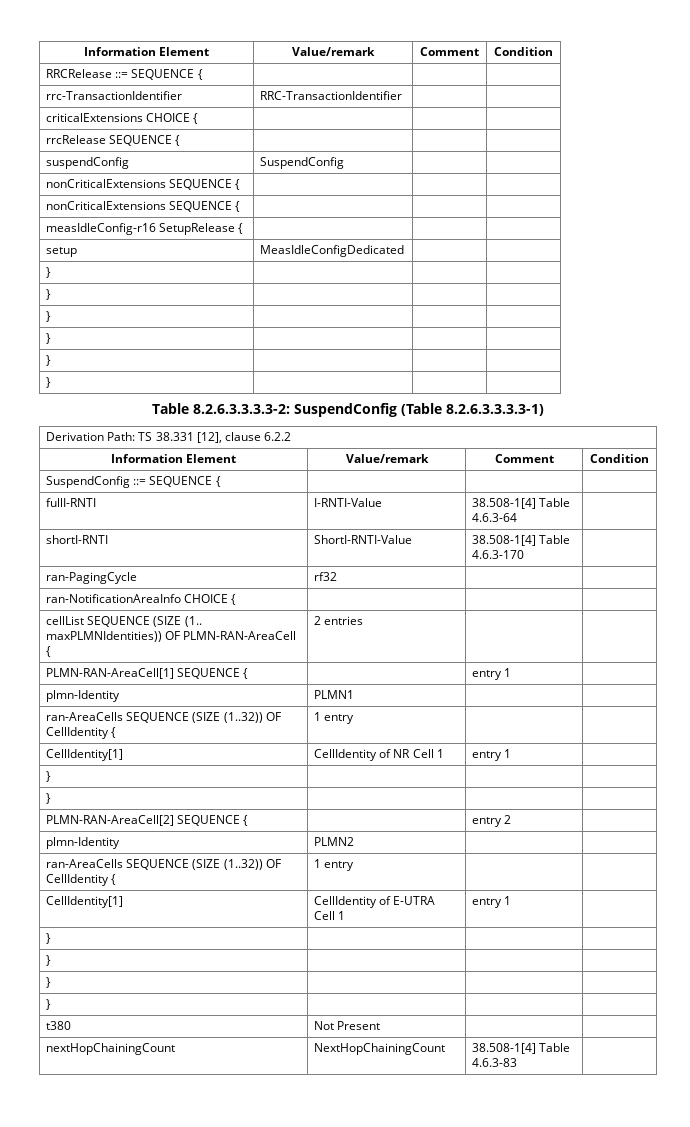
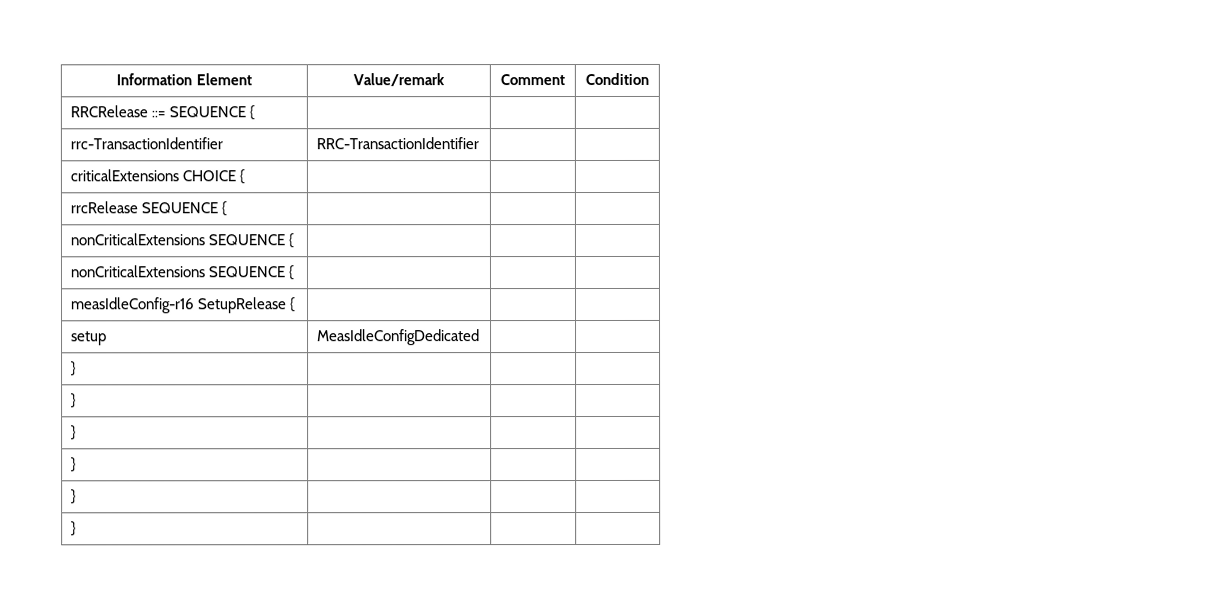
[45,157,129,169] [259,157,344,169] // suspendConfig | SuspendConfig | | -> (228, 209) none
[151,403,545,417] [45,432,292,443] [110,454,237,463] [345,454,429,463] [494,454,554,463] [590,454,649,463] [45,476,221,488] [45,498,96,507] [313,498,382,507] [471,498,571,509] [471,513,517,522] [45,535,108,544] [313,535,412,544] [471,535,571,546] [471,550,524,559] [45,572,137,584] [313,572,337,581] [45,594,237,605] [45,616,202,627] [45,631,297,642] [45,646,51,657] [313,616,364,625] [45,668,249,679] [471,668,512,680] [45,690,120,702] [313,690,354,699] [45,712,281,723] [45,727,117,739] [313,712,355,724] [45,749,123,761] [313,749,444,761] [471,749,512,761] [45,771,51,782] [45,793,51,804] [45,815,249,826] [471,815,512,827] [45,837,120,849] [313,837,354,846] [45,859,281,870] [45,874,117,886] [313,859,355,871] [45,896,123,908] [313,896,436,908] [313,911,346,920] [471,896,512,908] [45,933,51,944] [45,955,51,966] [45,977,51,988] [45,999,51,1010] [45,1021,71,1030] [313,1021,381,1030] [45,1043,175,1055] [313,1043,445,1055] [471,1043,571,1054] [471,1058,517,1067] // Table 8.2.6.3.3.3.3-2: SuspendConfig (Table 8.2.6.3.3.3.3-1) // Derivation Path: TS 38.331 [12], clause 6.2.2 // Information Element | Value/remark | Comment | Condition // SuspendConfig ::= SEQUENCE { | | | // fullI-RNTI | I-RNTI-Value | 38.508-1[4] Table 4.6.3-64 | // shortI-RNTI | ShortI-RNTI-Value | 38.508-1[4] Table 4.6.3-170 | // ran-PagingCycle | rf32 | | // ran-NotificationAreaInfo CHOICE { | | | // cellList SEQUENCE (SIZE (1.. maxPLMNIdentities)) OF PLMN-RAN-AreaCell { | 2 entries | | // PLMN-RAN-AreaCell[1] SEQUENCE { | | entry 1 | // plmn-Identity | PLMN1 | | // ran-AreaCells SEQUENCE (SIZE (1..32)) OF CellIdentity { | 1 entry | | // CellIdentity[1] | CellIdentity of NR Cell 1 | entry 1 | // } | | | // } | | | // PLMN-RAN-AreaCell[2] SEQUENCE { | | entry 2 | // plmn-Identity | PLMN2 | | // ran-AreaCells SEQUENCE (SIZE (1..32)) OF CellIdentity { | 1 entry | | // CellIdentity[1] | CellIdentity of E-UTRA Cell 1 | entry 1 | // } | | | // } | | | // } | | | // } | | | // t380 | Not Present | | // nextHopChainingCount | NextHopChainingCount | 38.508-1[4] Table 4.6.3-83 | -> (77, 529) none

